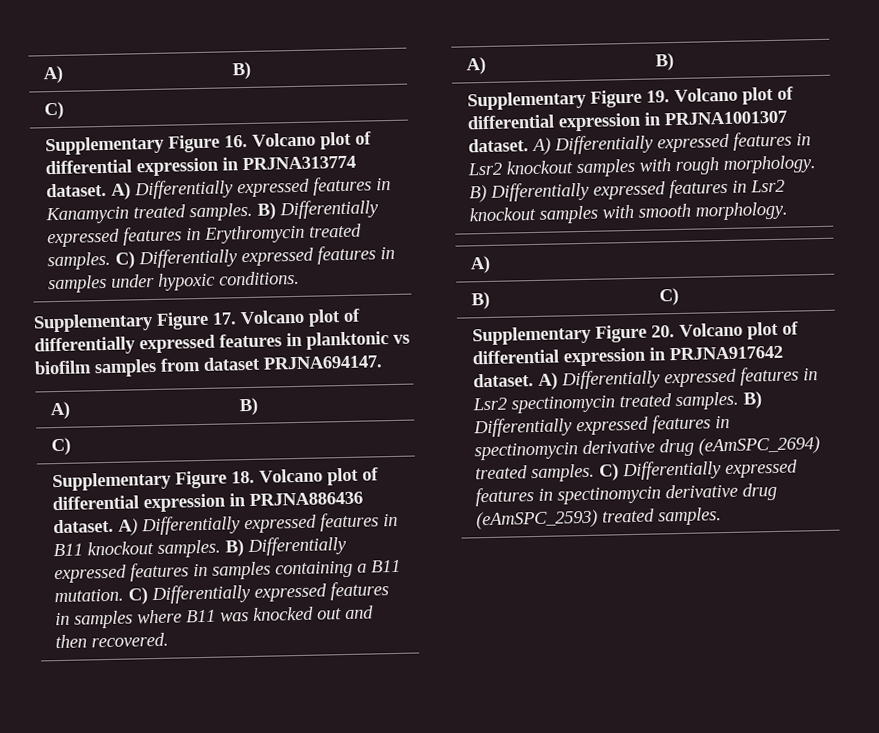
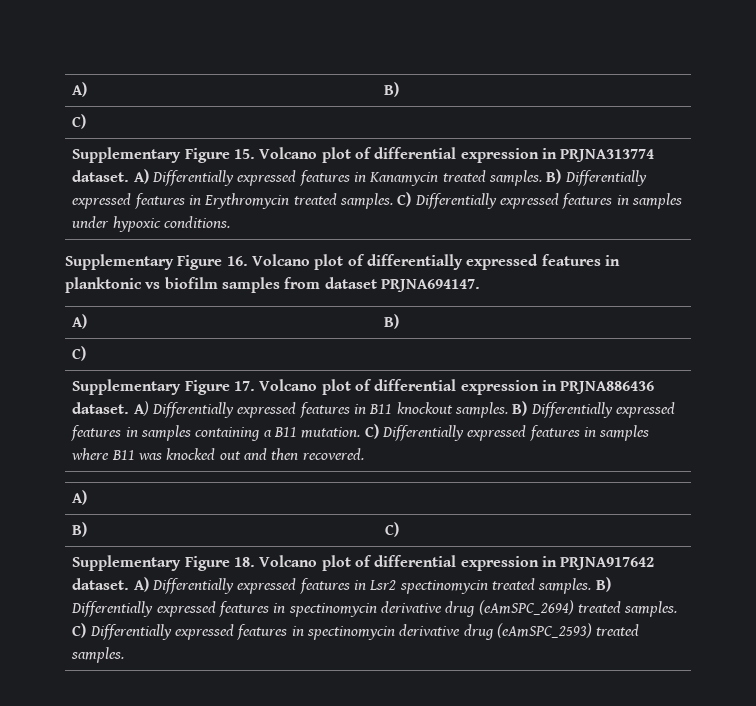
[42,65,63,84] [231,61,251,80] [43,101,64,120] [44,134,248,156] A) | B) // C) // Supplementary Figure 16. -> [72,82,88,97] [384,82,400,97] [72,114,87,129] [72,147,256,163] A) | B) // C) // Supplementary Figure 15.
[212,312,237,325] 17. -> [226,256,248,266] 16.
[230,470,255,484] 18. -> [234,381,256,391] 17.
[465,56,486,75] [654,53,674,71] [466,86,794,111] [466,110,787,132] [467,131,811,156] [466,155,817,178] [468,178,785,203] [468,201,788,224] // A) | B) // Supplementary Figure 19. Volcano plot of differential expression in PRJNA1001307 dataset. A) Differentially expressed features in Lsr2 knockout samples with rough morphology. B) Differentially expressed features in Lsr2 knockout samples with smooth morphology. -> (364, 454) none
[650,325,675,338] 20. -> [234,557,256,567] 18.

